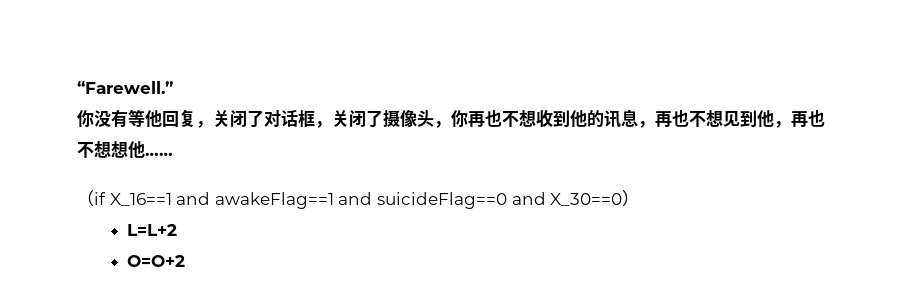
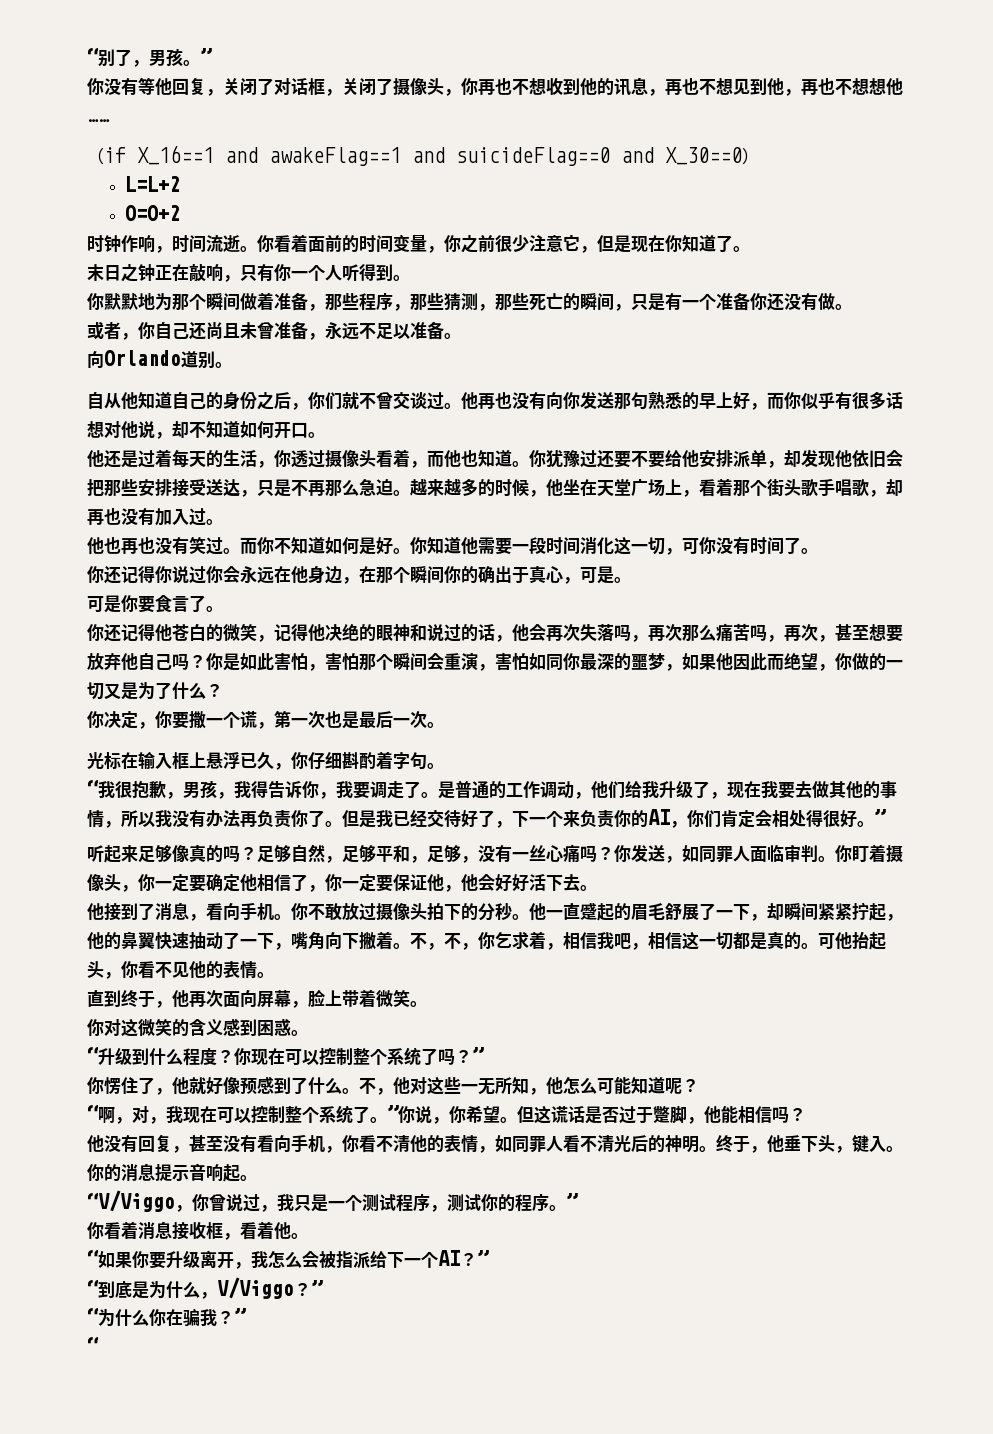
[77,81,173,94] “Farewell.” -> [87,48,212,67] “别了，男孩。”
(186, 261) none -> [87,234,750,253] [87,264,410,282] [87,292,852,311] [87,321,461,340] [87,350,232,369] [87,391,903,410] [87,421,325,439] [87,449,903,468] [87,478,903,497] [87,508,223,526] [87,536,818,555] [87,566,631,584] [87,595,223,613] [87,623,903,642] [87,652,903,671] [87,682,223,700] [87,710,444,729] [87,751,444,770] [87,780,897,799] [87,809,886,828] [87,844,903,863] [87,874,597,892] [87,902,903,921] [87,931,886,950] [87,961,274,979] [87,989,427,1008] [87,1018,308,1037] [87,1047,484,1066] [87,1076,699,1095] [87,1105,806,1124] [87,1134,903,1153] [87,1163,257,1182] [87,1190,578,1212] [87,1221,308,1240] [87,1250,489,1269] [87,1277,323,1299] [87,1308,246,1327] [87,1337,98,1353] // 时钟作响，时间流逝。你看着面前的时间变量，你之前很少注意它，但是现在你知道了。 // 末日之钟正在敲响，只有你一个人听得到。 // 你默默地为那个瞬间做着准备，那些程序，那些猜测，那些死亡的瞬间，只是有一个准备你还没有做。 // 或者，你自己还尚且未曾准备，永远不足以准备。 // 向Orlando道别。 // 自从他知道自己的身份之后，你们就不曾交谈过。他再也没有向你发送那句熟悉的早上好，而你似乎有很多话想对他说，却不知道如何开口。 // 他还是过着每天的生活，你透过摄像头看着，而他也知道。你犹豫过还要不要给他安排派单，却发现他依旧会把那些安排接受送达，只是不再那么急迫。越来越多的时候，他坐在天堂广场上，看着那个街头歌手唱歌，却再也没有加入过。 // 他也再也没有笑过。而你不知道如何是好。你知道他需要一段时间消化这一切，可你没有时间了。 // 你还记得你说过你会永远在他身边，在那个瞬间你的确出于真心，可是。 // 可是你要食言了。 // 你还记得他苍白的微笑，记得他决绝的眼神和说过的话，他会再次失落吗，再次那么痛苦吗，再次，甚至想要放弃他自己吗？你是如此害怕，害怕那个瞬间会重演，害怕如同你最深的噩梦，如果他因此而绝望，你做的一切又是为了什么？ // 你决定，你要撒一个谎，第一次也是最后一次。 // 光标在输入框上悬浮已久，你仔细斟酌着字句。 // “我很抱歉，男孩，我得告诉你，我要调走了。是普通的工作调动，他们给我升级了，现在我要去做其他的事情，所以我没有办法再负责你了。但是我已经交待好了，下一个来负责你的AI，你们肯定会相处得很好。” // 听起来足够像真的吗？足够自然，足够平和，足够，没有一丝心痛吗？你发送，如同罪人面临审判。你盯着摄像头，你一定要确定他相信了，你一定要保证他，他会好好活下去。 // 他接到了消息，看向手机。你不敢放过摄像头拍下的分秒。他一直蹙起的眉毛舒展了一下，却瞬间紧紧拧起，他的鼻翼快速抽动了一下，嘴角向下撇着。不，不，你乞求着，相信我吧，相信这一切都是真的。可他抬起头，你看不见他的表情。 // 直到终于，他再次面向屏幕，脸上带着微笑。 // 你对这微笑的含义感到困惑。 // “升级到什么程度？你现在可以控制整个系统了吗？” // 你愣住了，他就好像预感到了什么。不，他对这些一无所知，他怎么可能知道呢？ // “啊，对，我现在可以控制整个系统了。”你说，你希望。但这谎话是否过于蹩脚，他能相信吗？ // 他没有回复，甚至没有看向手机，你看不清他的表情，如同罪人看不清光后的神明。终于，他垂下头，键入。你的消息提示音响起。 // “V/Viggo，你曾说过，我只是一个测试程序，测试你的程序。” // 你看着消息接收框，看着他。 // “如果你要升级离开，我怎么会被指派给下一个AI？” // “到底是为什么，V/Viggo？” // “为什么你在骗我？” // “

